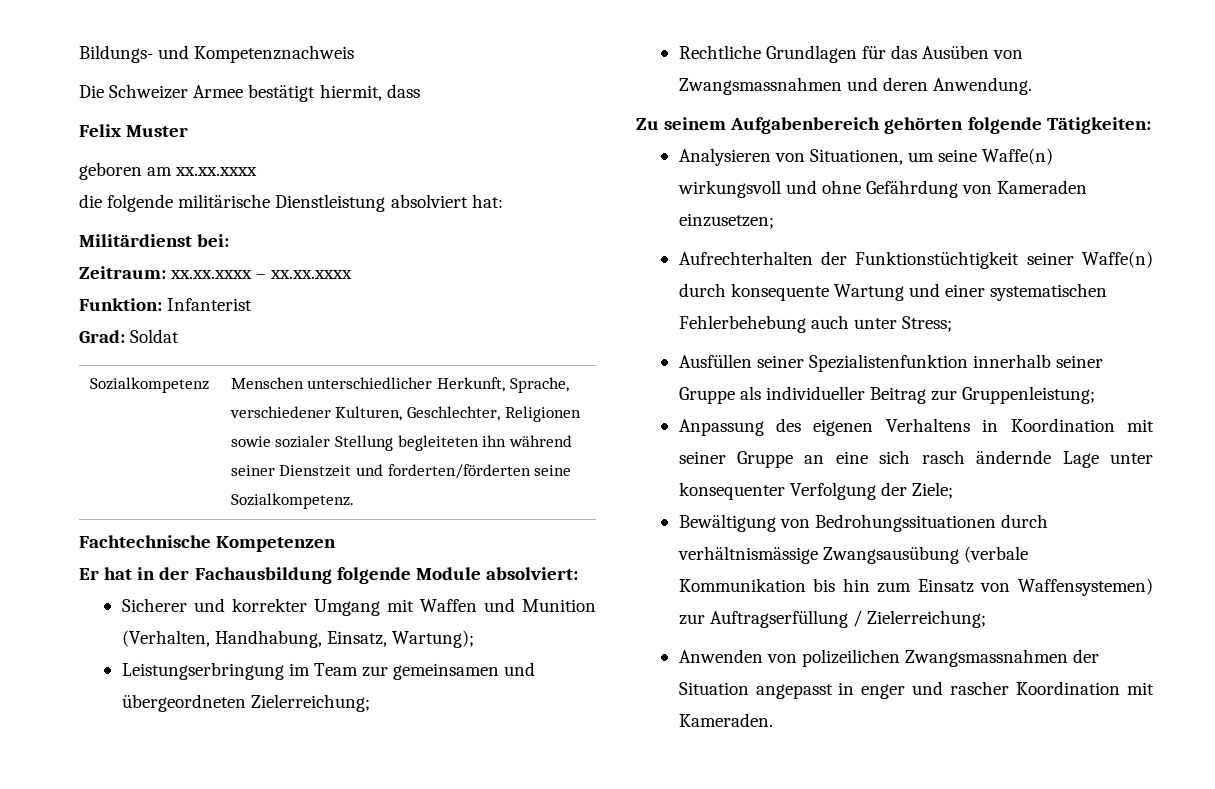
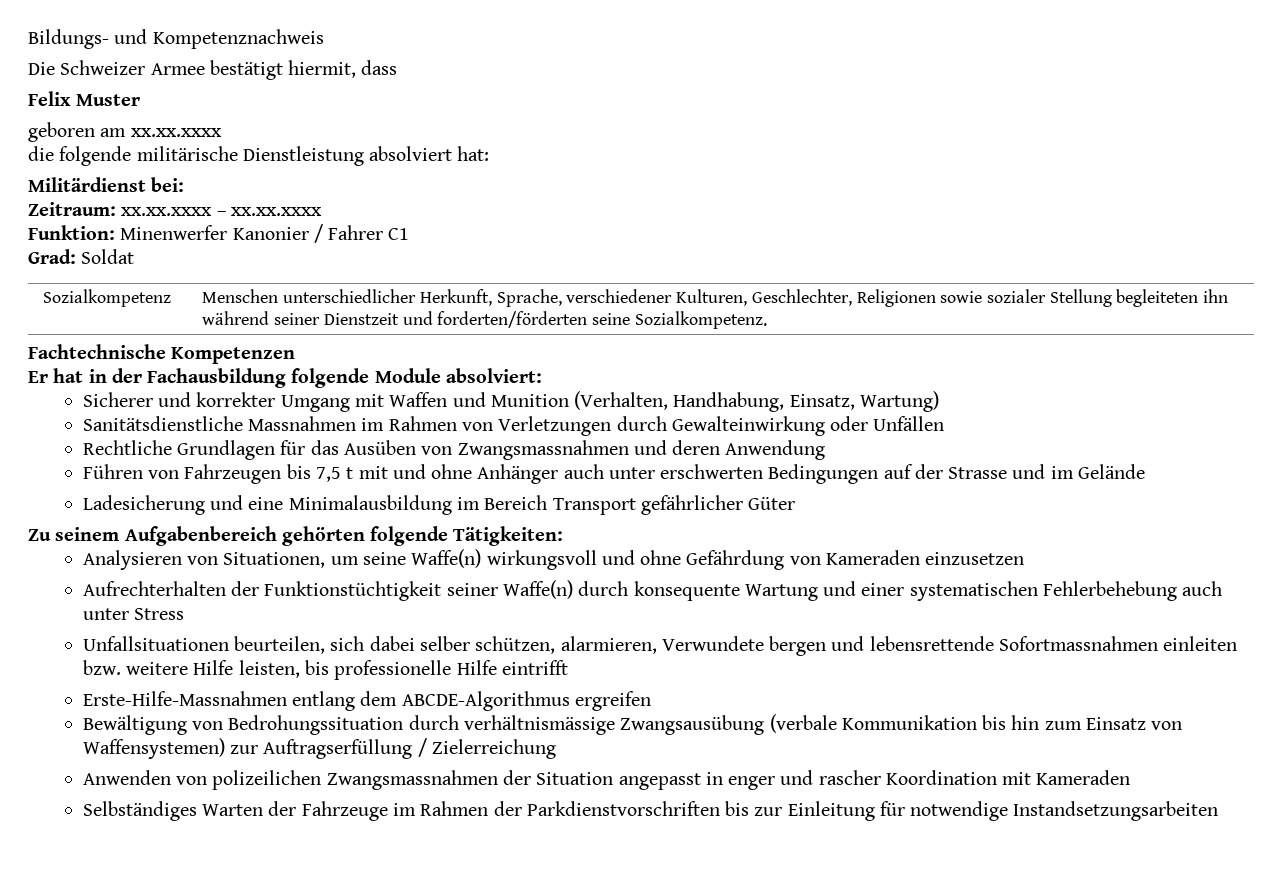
[167,298,253,311] Infanterist -> [120,224,410,243] Minenwerfer Kanonier / Fahrer C1
[391,630,474,648] [121,662,536,680] [121,694,370,712] Wartung); // Leistungserbringung im Team zur gemeinsamen und übergeordneten Zielerreichung; -> [859,391,939,412] [82,416,945,436] Wartung) // Sanitätsdienstliche Massnahmen im Rahmen von Verletzungen durch Gewalteinwirkung oder Unfällen
[932,77,1032,95] Anwendung. -> [725,440,826,460] [82,464,1145,484] [82,495,796,515] Anwendung // Führen von Fahrzeugen bis 7,5 t mit und ohne Anhänger auch unter erschwerten Bedingungen auf der Strasse und im Gelände // Ladesicherung und eine Minimalausbildung im Bereich Transport gefährlicher Güter
[678,213,774,229] einzusetzen; -> [925,552,1025,565] einzusetzen
[901,316,952,332] [678,354,1104,372] [678,386,1096,404] [678,418,1154,436] [678,450,1153,468] [678,482,953,500] Stress; // Ausfüllen seiner Spezialistenfunktion innerhalb seiner Gruppe als individueller Beitrag zur Gruppenleistung; // Anpassung des eigenen Verhaltens in Koordination mit seiner Gruppe an eine sich rasch ändernde Lage unter konsequenter Verfolgung der Ziele; -> [134,608,185,620] [82,636,1238,656] [82,660,568,680] [82,691,651,711] Stress // Unfallsituationen beurteilen, sich dabei selber schützen, alarmieren, Verwundete bergen und lebensrettende Sofortmassnahmen einleiten bzw. weitere Hilfe leisten, bis professionelle Hilfe eintrifft // Erste-Hilfe-Massnahmen entlang dem ABCDE-Algorithmus ergreifen
[814,514,996,532] Bedrohungssituationen -> [228,715,404,735] Bedrohungssituation
[866,610,986,628] Zielerreichung; -> [431,739,556,759] Zielerreichung
[678,713,773,727] Kameraden. -> [1036,770,1131,785] [82,801,1219,821] Kameraden // Selbständiges Warten der Fahrzeuge im Rahmen der Parkdienstvorschriften bis zur Einleitung für notwendige Instandsetzungsarbeiten

